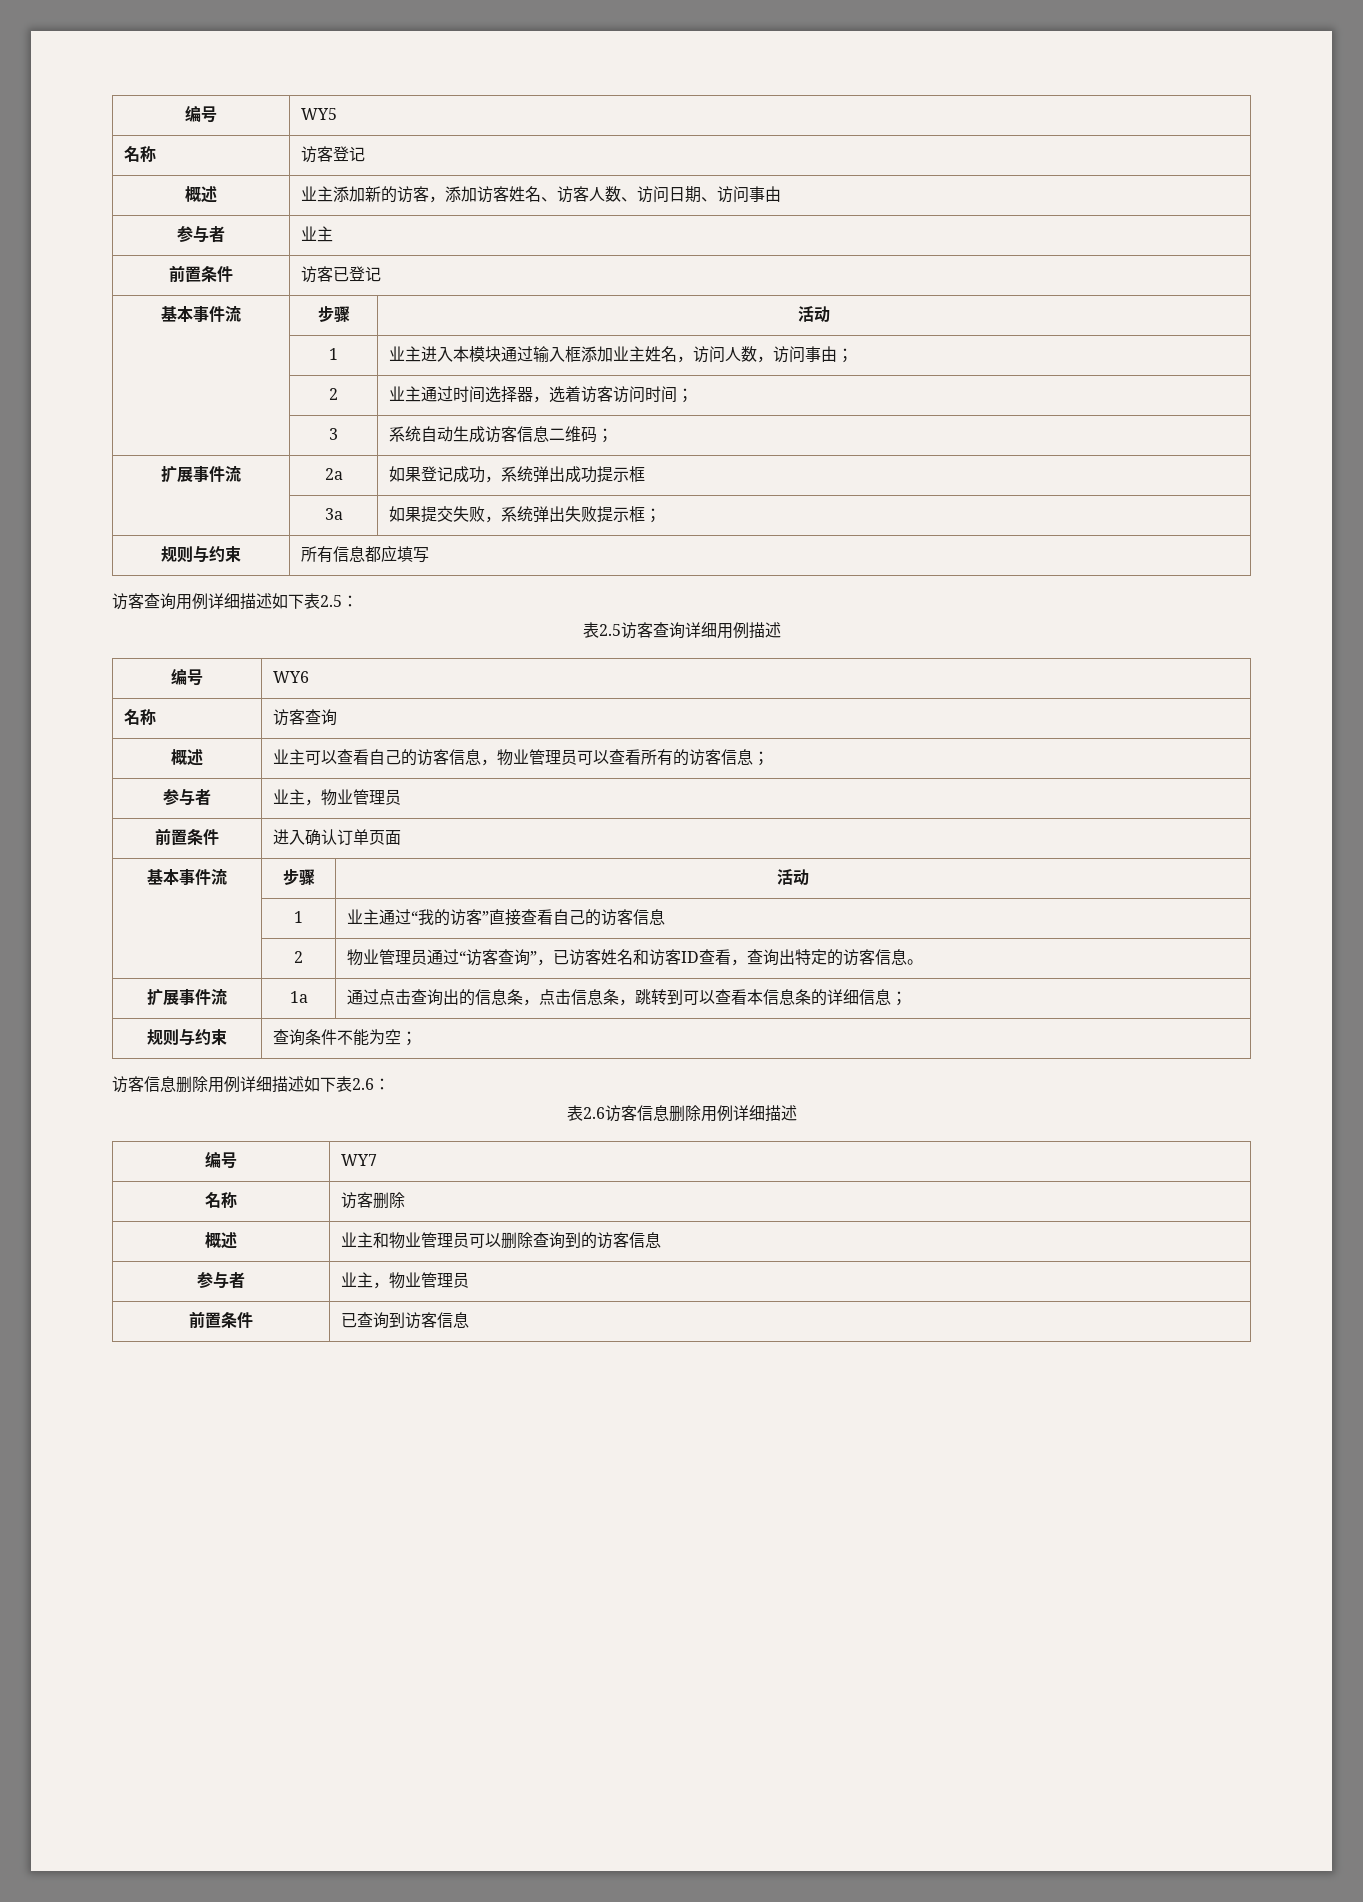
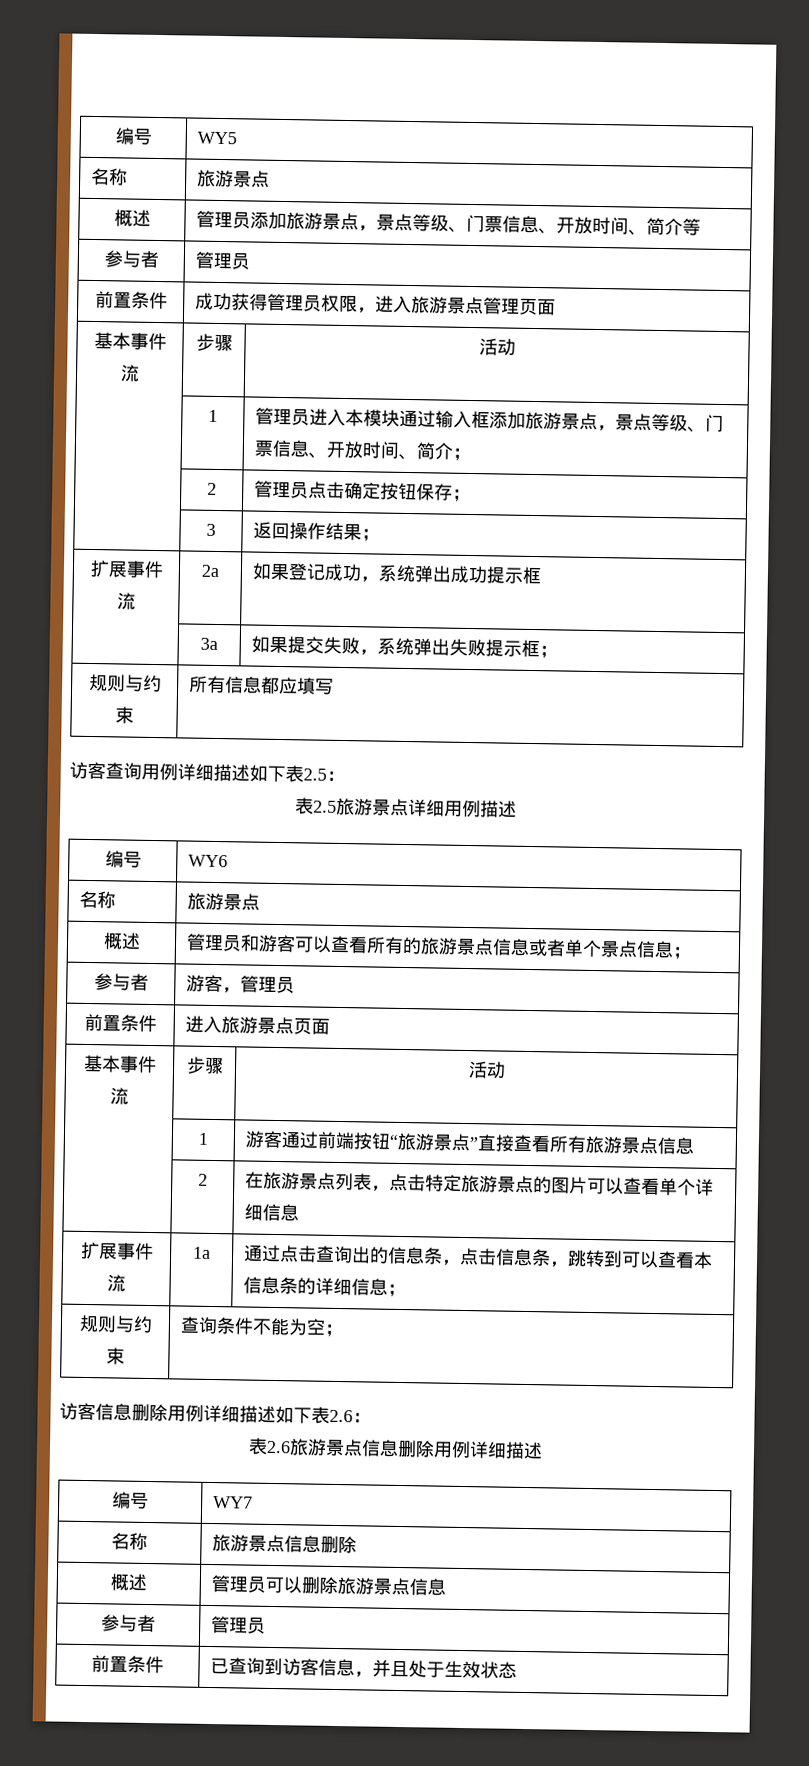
[301,146,366,163] [185,186,217,203] [301,186,782,203] [177,226,225,243] [301,226,334,242] [169,265,233,283] [301,266,382,283] [161,305,241,322] [317,306,350,323] [798,306,831,322] [329,348,338,360] [389,346,422,362] 访客登记 // 概述 | 业主添加新的访客，添加访客姓名、访客人数、访问日期、访问事由 // 参与者 | 业主 // 前置条件 | 访客已登记 // 基本事件流 | 步骤 | 活动 // | 1 | 业主 -> [196,169,270,188] [113,209,151,227] [195,210,701,236] [103,250,160,269] [194,251,250,270] [94,290,168,310] [194,292,556,316] [93,331,167,351] [119,364,140,382] [195,333,233,352] [478,338,516,356] [208,409,218,422] [254,407,310,426] 旅游景点 // 概述 | 管理员添加旅游景点，景点等级、门票信息、开放时间、简介等 // 参与者 | 管理员 // 前置条件 | 成功获得管理员权限，进入旅游景点管理页面 // 基本事件流 | 步骤 | 活动 // | 1 | 管理员
[613,346,854,363] [329,388,338,400] [389,386,694,403] [329,428,338,440] [389,426,598,443] 业主姓名，访问人数，访问事由； // | 2 | 业主通过时间选择器，选着访客访问时间； // | 3 | 系统自动生成访客信息二维码 -> [524,411,724,433] [253,439,471,461] [207,482,217,495] [253,480,471,502] [206,523,216,536] [252,521,362,541] 旅游景点，景点等级、门票信息、开放时间、简介； // | 2 | 管理员点击确定按钮保存； // | 3 | 返回操作结果
[620,622,685,639] 访客查询 -> [336,797,409,817] 旅游景点
[273,709,338,726] [171,749,203,766] [273,749,722,766] 访客查询 // 概述 | 业主可以查看自己的访客信息，物业管理员可以查看所有的访客 -> [186,892,260,911] [102,932,141,950] [185,933,638,958] 旅游景点 // 概述 | 管理员和游客可以查看所有的旅游景点信息或者单个景点
[273,789,354,806] 业主，物业 -> [185,974,241,994] 游客，
[305,829,402,846] [147,868,227,885] [282,869,315,886] [777,869,810,885] [294,911,303,923] [347,909,666,926] [294,951,303,963] [347,949,924,966] 确认订单页面 // 基本事件流 | 步骤 | 活动 // | 1 | 业主通过“我的访客”直接查看自己的访客信息 // | 2 | 物业管理员通过“访客查询”，已访客姓名和访客ID查看，查询出特定的访客信息。 -> [220,1016,330,1035] [82,1054,157,1074] [109,1087,129,1105] [185,1056,224,1075] [467,1061,506,1079] [198,1132,209,1145] [244,1130,694,1155] [198,1173,208,1186] [244,1171,714,1196] [243,1203,299,1222] 旅游景点页面 // 基本事件流 | 步骤 | 活动 // | 1 | 游客通过前端按钮“旅游景点”直接查看所有旅游景点信息 // | 2 | 在旅游景点列表，点击特定旅游景点的图片可以查看单个详细信息
[604,1105,637,1122] 访客 -> [289,1438,363,1457] 旅游景点
[341,1192,374,1209] 访客 -> [211,1534,321,1553] 旅游景点信息
[341,1232,422,1249] 业主和物业 -> (147, 1582) none
[533,1232,630,1249] 查询到的访客 -> [336,1577,410,1596] 旅游景点
[341,1272,422,1289] 业主，物业 -> (156, 1623) none
(470, 1320) none -> [353,1659,517,1679] ，并且处于生效状态

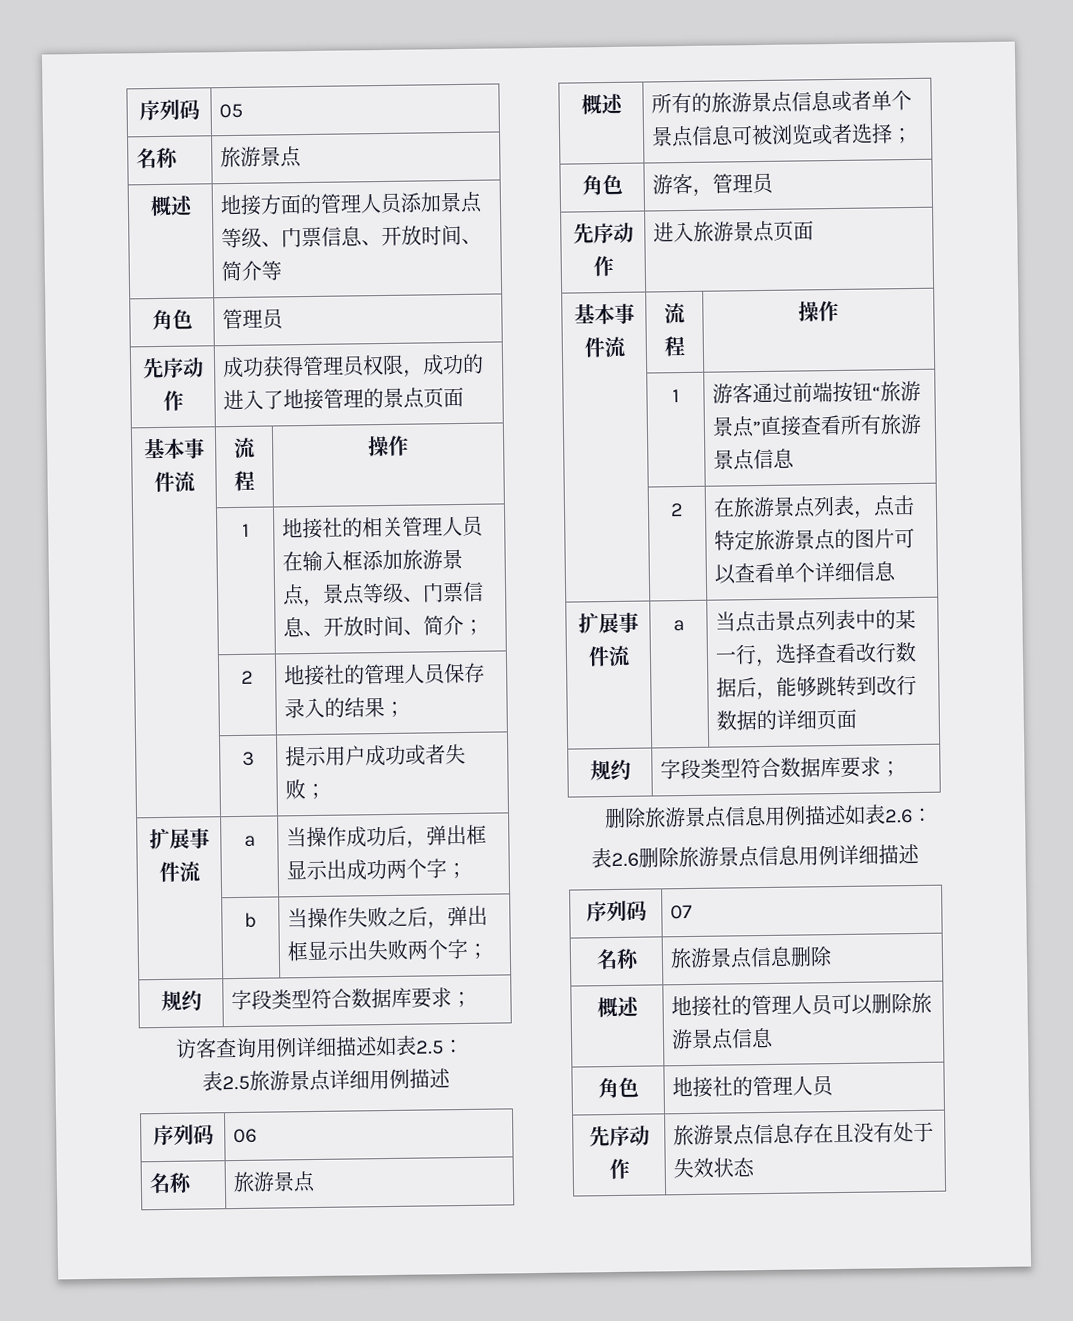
[114,127,152,145] [196,131,237,145] [90,167,128,186] [196,169,270,188] [113,209,151,227] [195,210,377,232] 编号 | WY5 // 名称 | 旅游景点 // 概述 | 管理员添加旅游景点， -> [138,99,200,121] [219,103,244,119] [136,147,180,169] [220,146,303,168] [149,195,194,217] [220,192,443,216] 序列码 | 05 // 名称 | 旅游景点 // 概述 | 地接方面的管理人员添加
[103,250,160,269] [194,251,250,270] [94,290,168,310] 参与者 | 管理员 // 前置条件 -> [151,309,193,331] [222,308,286,330] [141,357,204,379] [162,390,184,411] 角色 | 管理员 // 先序动作
[374,295,556,316] [93,331,167,351] [119,364,140,382] [195,333,233,352] [478,338,516,356] [208,409,218,422] [254,407,436,428] 进入旅游景点管理页面 // 基本事件流 | 步骤 | 活动 // | 1 | 管理员进入本模块通过 -> [422,353,485,376] [223,386,465,411] [143,437,205,459] [153,471,196,493] [234,437,256,458] [234,470,255,491] [368,435,409,457] [241,523,250,537] [282,515,486,540] [282,551,304,572] 成功的进入了地接管理的景点页面 // 基本事件流 | 流程 | 操作 // | 1 | 地接社的相关管理人员在
[253,480,471,502] [206,523,216,536] [252,521,380,542] [89,559,164,579] [116,592,136,610] [201,564,220,578] [251,562,542,585] [200,637,218,651] [250,635,558,659] [88,673,162,693] [114,706,134,724] [187,675,334,695] 管理员点击确定按钮保存； // | 3 | 返回操作结果； // 扩展事件流 | 2a | 如果登记成功，系统弹出成功提示框 // | 3a | 如果提交失败，系统弹出失败提示框； // 规则与约束 | 所有信息都应填写 -> [284,662,486,687] [284,697,406,719] [242,751,255,766] [285,743,467,767] [285,779,327,800] [148,828,210,850] [158,861,201,883] [243,835,256,847] [286,824,488,849] [286,858,468,881] [244,912,257,928] [287,905,489,930] [287,938,489,962] [160,990,202,1012] [231,987,473,1011] 地接社的管理人员保存录入的结果； // | 3 | 提示用户成功或者失败； // 扩展事件流 | a | 当操作成功后，弹出框显示出成功两个字； // | b | 当操作失败之后，弹出框显示出失败两个字； // 规约 | 字段类型符合数据库要求；
[267,765,286,783] 下 -> (397, 1046) none
[104,850,142,868] [187,854,228,868] [78,890,116,909] [186,892,260,911] [102,932,141,950] [185,933,368,954] 编号 | WY6 // 名称 | 旅游景点 // 概述 | 管理员和游客可以查看 -> [152,1124,214,1146] [233,1128,258,1144] [149,1172,194,1194] [233,1170,317,1193] [580,93,624,115] 序列码 | 06 // 名称 | 旅游景点 // 概述 |
[671,946,692,960] [93,973,149,991] ； // 参与者 -> [731,123,914,146] [581,174,623,196] 可被浏览或者选择； // 角色
[83,1013,157,1033] 前置条件 -> [572,222,634,244] [592,255,614,277] 先序动作
[185,1056,224,1075] [467,1061,506,1079] 步骤 | 活动 -> [664,302,686,324] [664,336,685,357] [798,300,839,322] 流程 | 操作
[193,1246,211,1259] [242,1244,713,1269] [242,1276,406,1298] [78,1314,153,1334] [105,1347,125,1365] [179,1316,343,1338] [59,1402,312,1424] 1a | 通过点击查询出的信息条，点击信息条，跳转到可以查看本信息条的详细信息； // 规则与约束 | 查询条件不能为空； // 访客信息删除用例详细描述如下 -> [672,620,685,632] [715,608,917,633] [715,641,918,668] [716,674,918,701] [716,708,858,731] [589,759,631,781] [660,756,902,780] [603,804,866,829] a | 当点击景点列表中的某一行，选择查看改行数据后，能够跳转到改行数据的详细页面 // 规约 | 字段类型符合数据库要求； // 删除旅游景点信息用例描述如
[289,1438,435,1458] 旅游景点信息删除 -> [638,845,800,868] 删除旅游景点信息
[112,1491,149,1510] [212,1496,253,1509] 编号 | WY7 -> [585,900,647,923] [670,904,694,920] 序列码 | 07
[210,1575,248,1593] 管理 -> [671,994,813,1017] 地接社的管理人
[101,1614,156,1633] [210,1616,266,1634] [91,1655,164,1674] [209,1657,463,1678] 参与者 | 管理员 // 前置条件 | 已查询到访客信息，并且处于生 -> [597,1077,639,1099] [672,1075,836,1098] [588,1125,650,1147] [608,1158,630,1180] [673,1121,935,1146] [673,1157,695,1179] 角色 | 地接社的管理人员 // 先序动作 | 旅游景点信息存在且没有处于失

